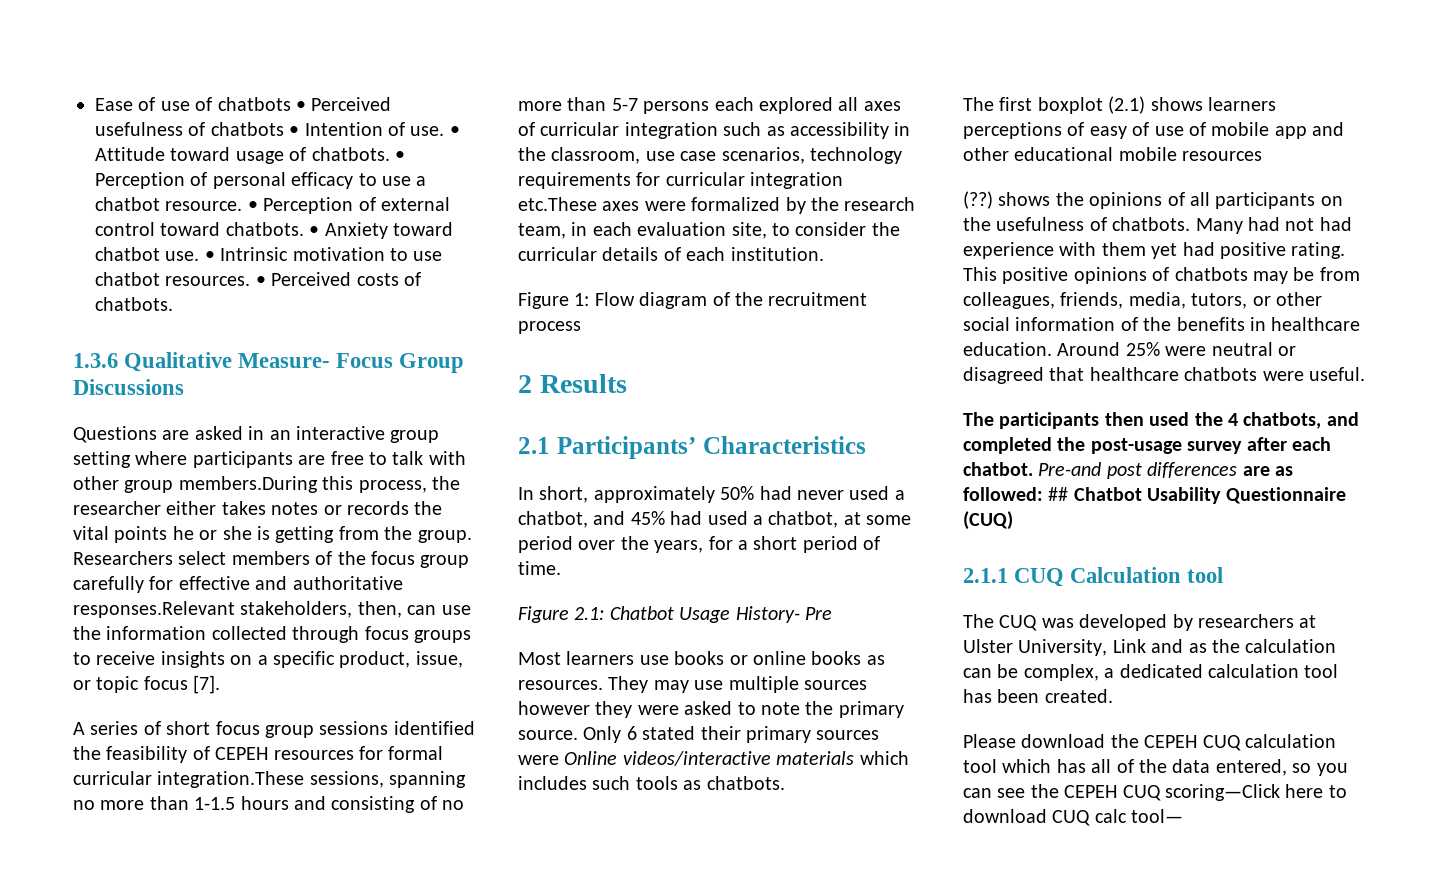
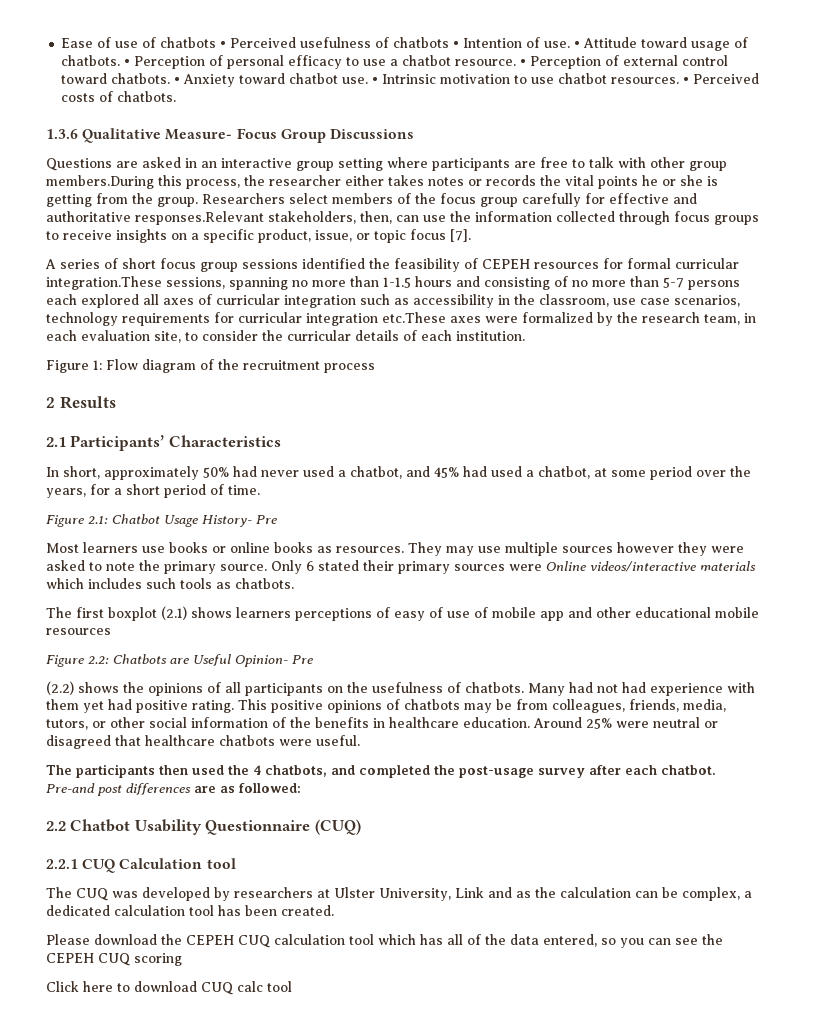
[963,191,993,209] (??) -> [46,654,313,667] [46,681,74,695] Figure 2.2: Chatbots are Useful Opinion- Pre // (2.2)
[1048,487,1069,501] ## -> [46,821,66,831] // 2.2
[963,568,1008,583] 2.1.1 -> [46,859,78,869] 2.2.1
[1165,784,1280,801] scoring—Click -> [134,953,182,966] [46,981,79,992] scoring // Click
[1131,809,1184,823] tool— -> [267,981,292,992] tool

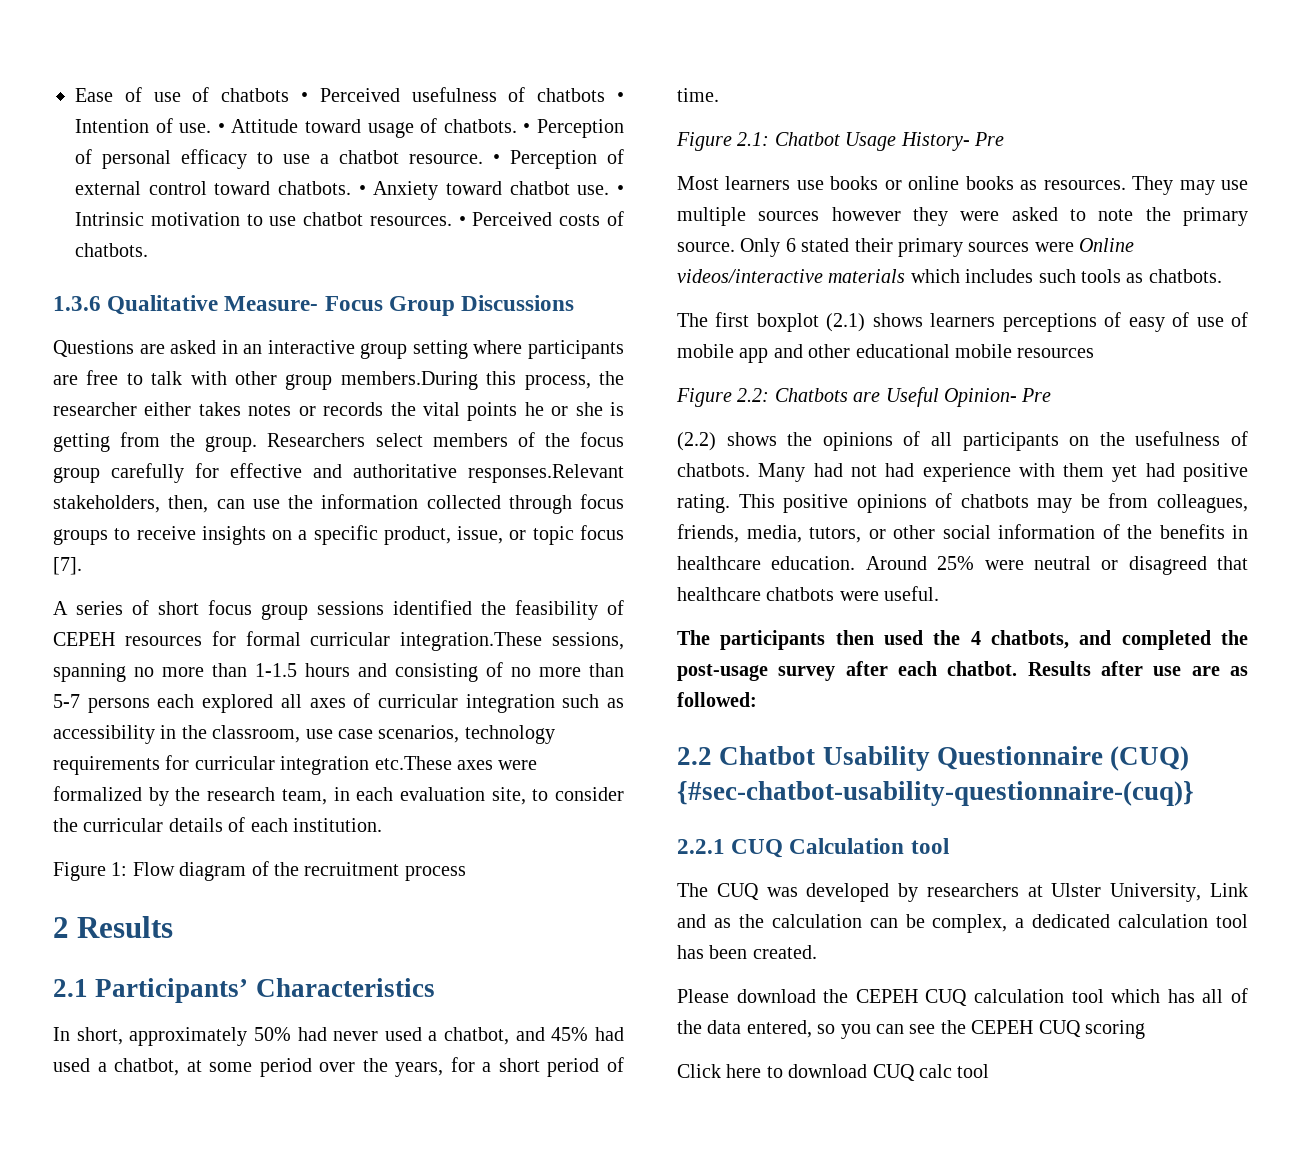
[46,783,191,796] Pre-and post differences -> [1027,661,1182,676] Results after use
(361, 827) none -> [677,781,1194,806] {#sec-chatbot-usability-questionnaire-(cuq)}

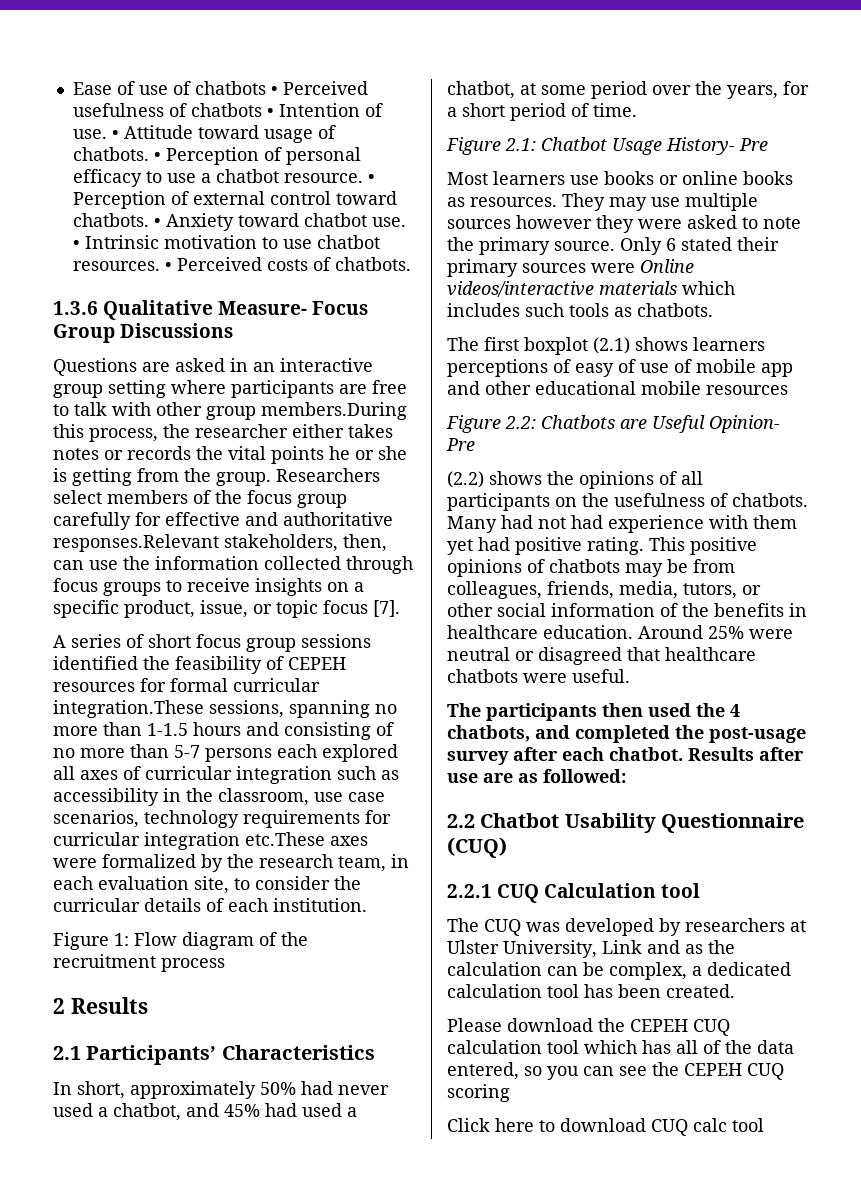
[677,781,1194,806] {#sec-chatbot-usability-questionnaire-(cuq)} -> (507, 847) none

